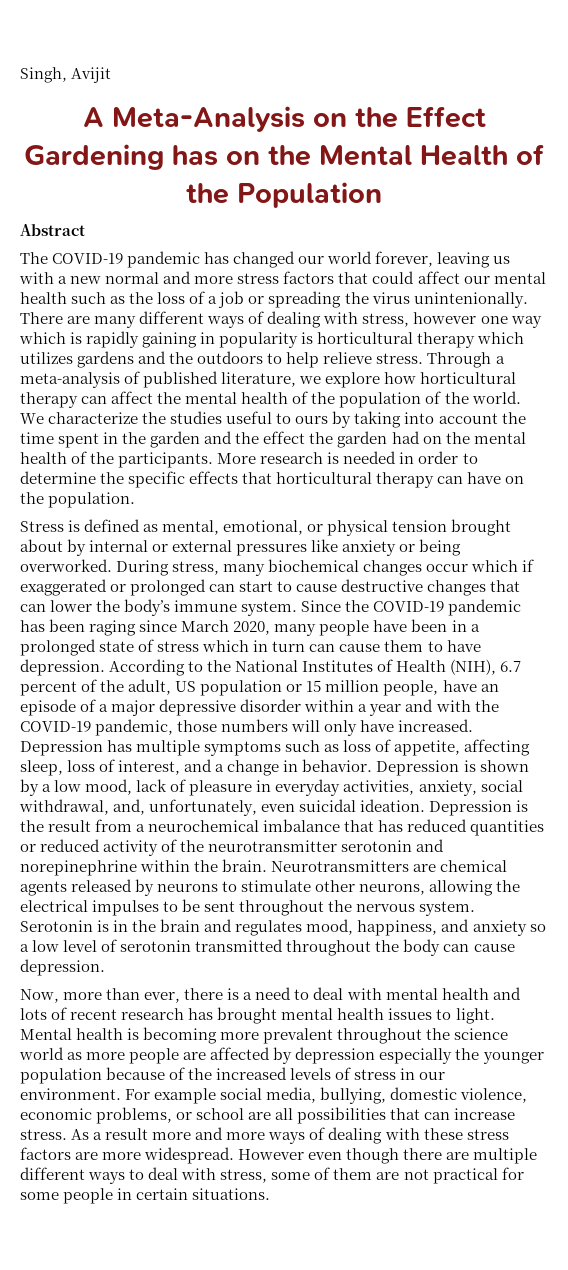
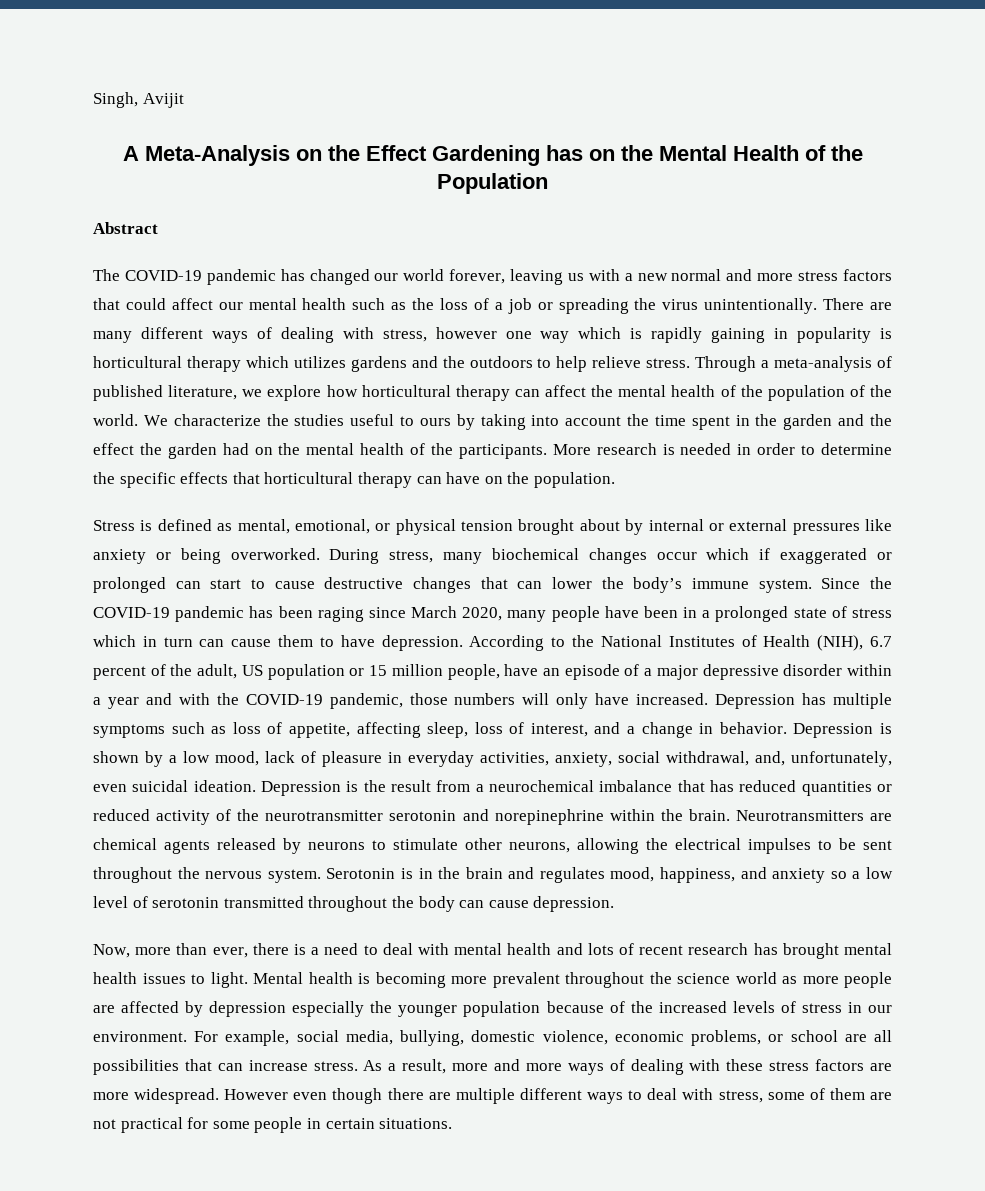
[413,292,528,308] unintenionally. -> [704,298,818,314] unintentionally.
[154,1088,217,1104] example -> [225,1030,290,1046] example,
[105,1128,149,1140] result -> [402,1059,447,1074] result,

